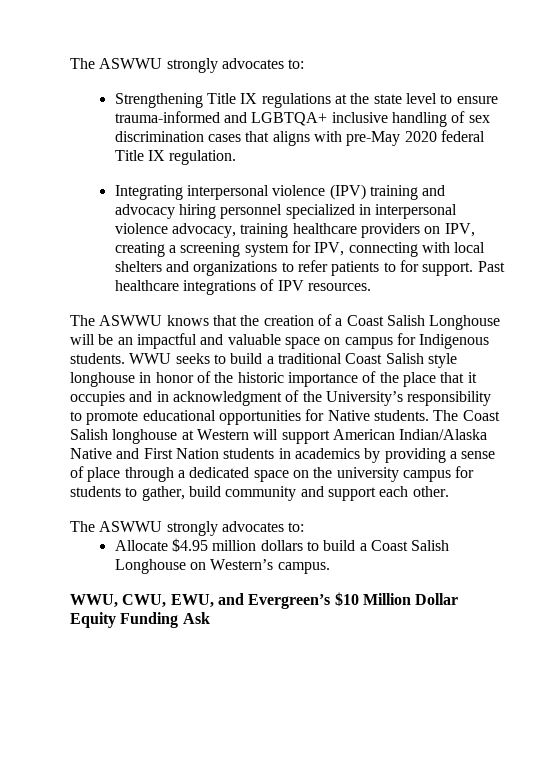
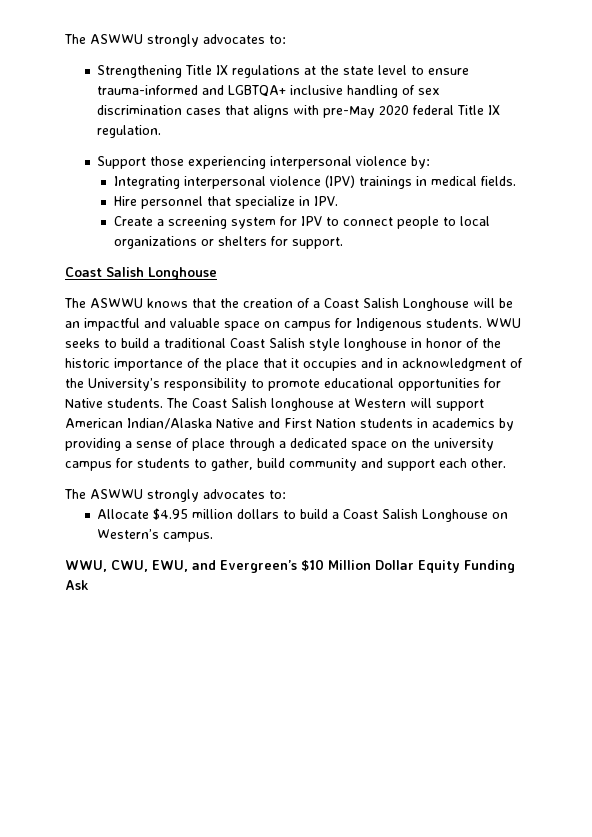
[114,184,446,200] [114,204,458,219] [114,223,475,238] [114,241,486,257] [114,260,505,276] [114,279,371,295] Integrating interpersonal violence (IPV) training and advocacy hiring personnel specialized in interpersonal violence advocacy, training healthcare providers on IPV, creating a screening system for IPV, connecting with local shelters and organizations to refer patients to for support. Past healthcare integrations of IPV resources. -> [97,156,431,169] [113,175,516,189] [113,196,338,209] [113,216,490,229] [113,236,343,249] [65,267,217,280] Support those experiencing interpersonal violence by: // Integrating interpersonal violence (IPV) trainings in medical fields. // Hire personnel that specialize in IPV. // Create a screening system for IPV to connect people to local organizations or shelters for support. // Coast Salish Longhouse

